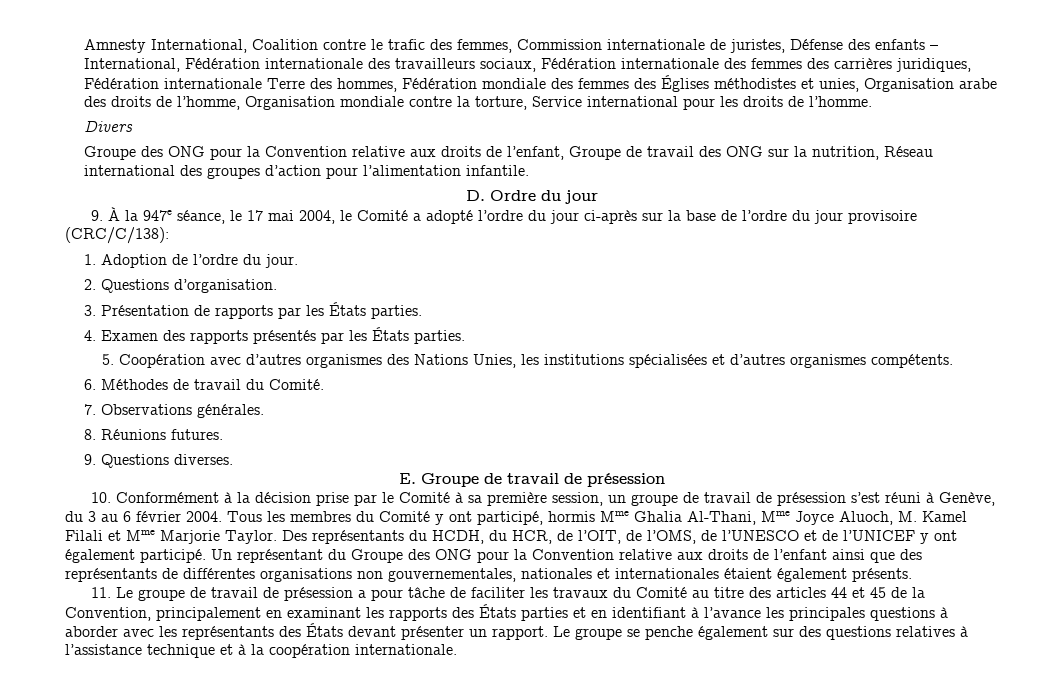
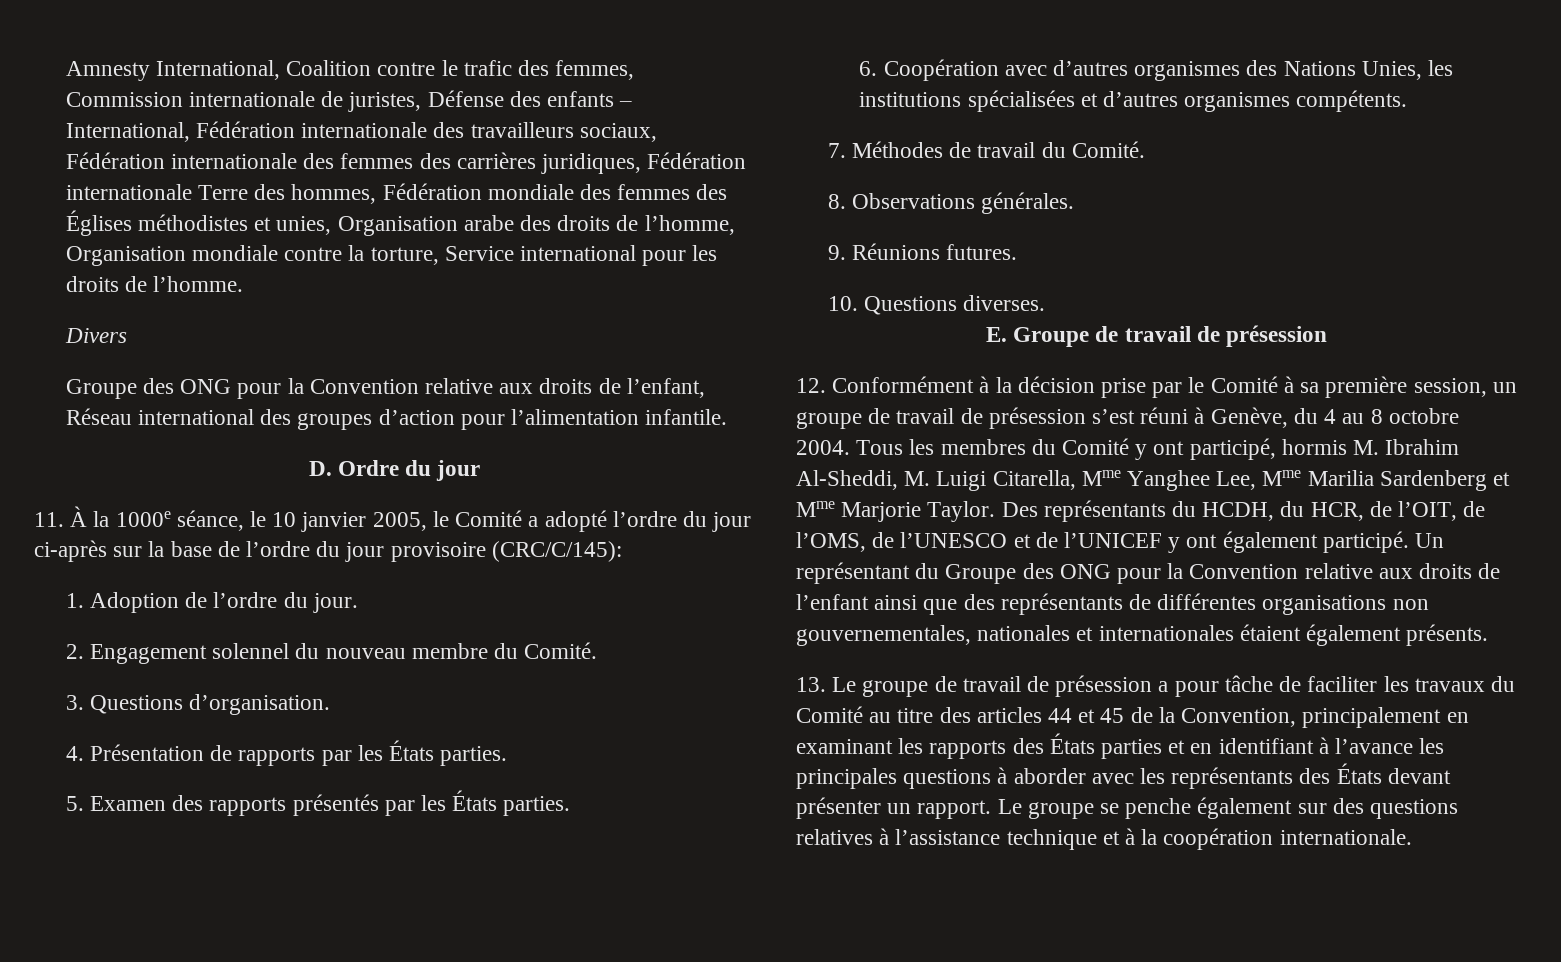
[568,146,879,160] Groupe de travail des ONG sur la nutrition, -> (705, 388) none
[90,210,103,221] 9. -> [34,512,64,527] 11.
[142,210,172,221] 947e -> [115,511,171,527] 1000e
[246,210,335,224] 17 mai 2004, -> [272,512,427,532] 10 janvier 2005,
[65,227,169,244] (CRC/C/138): -> [491,541,622,562] (CRC/C/145):
(96, 284) none -> [89,642,598,664] [65,695,84,710] Engagement solennel du nouveau membre du Comité. // 3.
[83,305,96,316] 3. -> [65,746,84,761] 4.
[83,330,96,341] 4. -> [65,796,84,811] 5.
[102,354,115,365] 5. -> [859,61,878,76] 6.
[83,379,96,390] 6. -> [827,143,846,158] 7.
[83,404,96,415] 7. -> [827,194,846,209] 8.
[83,429,96,440] 8. -> [827,245,846,260] 9.
[83,454,96,465] 9. -> [827,296,858,311] 10.
[90,492,111,503] 10. -> [796,378,826,393] 12.
[88,511,181,522] 3 au 6 février -> [1324,408,1459,424] 4 au 8 octobre
[600,511,967,525] [65,530,103,541] Mme Ghalia Al-Thani, Mme Joyce Aluoch, M. Kamel Filali -> [1353,439,1460,455] [796,470,1487,491] M. Ibrahim Al-Sheddi, M. Luigi Citarella, Mme Yanghee Lee, Mme Marilia Sardenberg
[90,587,111,598] 11. -> [796,677,826,692] 13.

